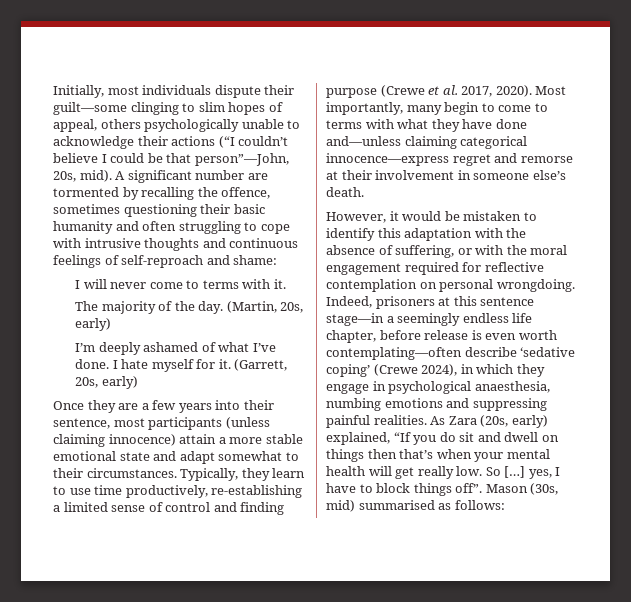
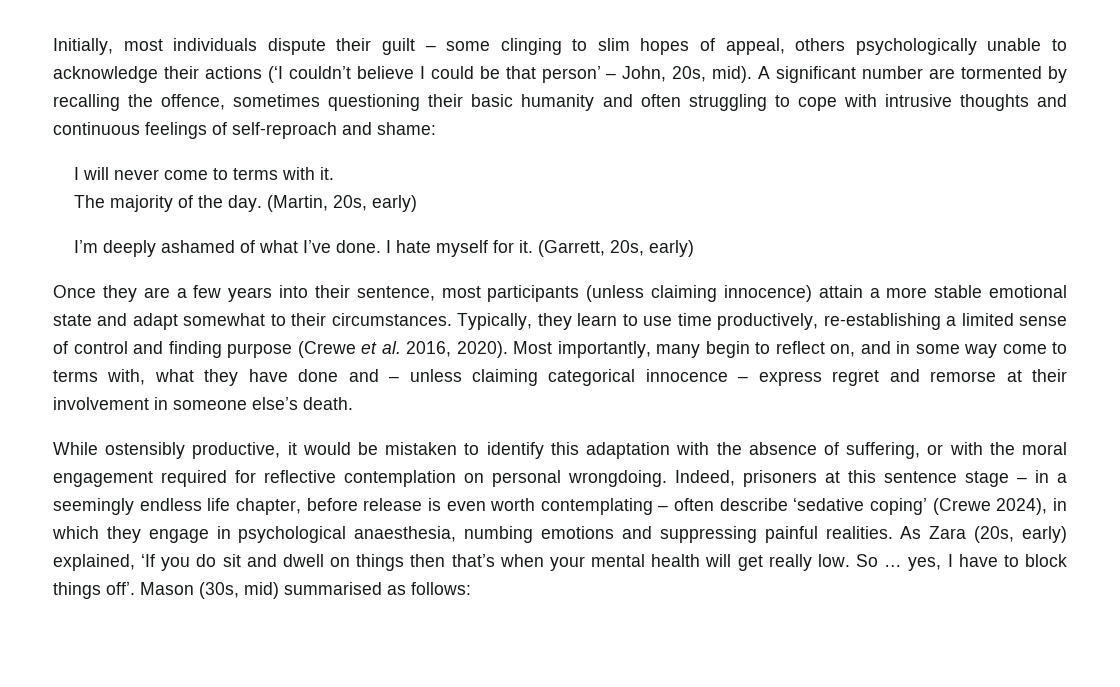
[53,102,127,115] guilt—some -> [381,38,491,55] guilt – some
[218,136,235,148] (“I -> [267,66,283,83] (‘I
[194,153,289,166] person”—John, -> [541,66,667,83] person’ – John,
[461,86,493,97] 2017, -> [406,341,451,357] 2016,
[498,103,548,112] [326,119,394,129] come to terms with -> [775,341,1067,358] [53,369,146,385] reflect on, and in some way come to terms with,
[326,136,528,149] [326,153,449,166] and—unless claiming categorical innocence—express -> [348,369,822,386] and – unless claiming categorical innocence – express
[326,212,386,223] However, -> [53,442,281,459] While ostensibly productive,
[326,313,384,326] stage—in -> [965,470,1049,487] stage – in
[326,347,462,360] contemplating—often -> [540,498,715,515] contemplating – often
[393,432,411,442] “If -> [141,554,156,567] ‘If
[504,466,526,478] […] -> [884,565,903,567] …
[455,483,483,493] off”. -> [106,582,135,595] off’.

